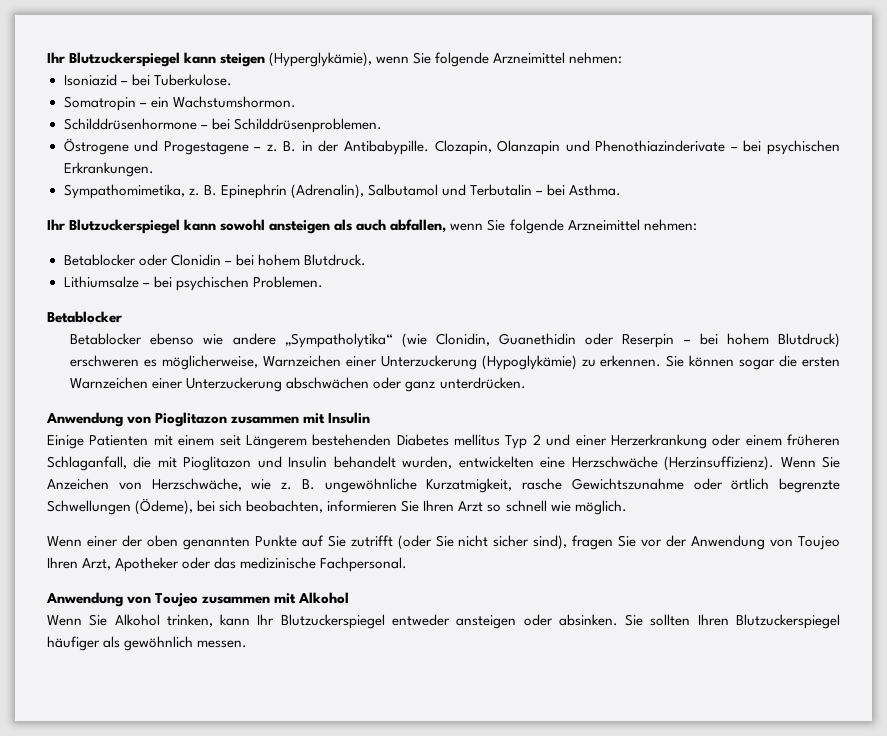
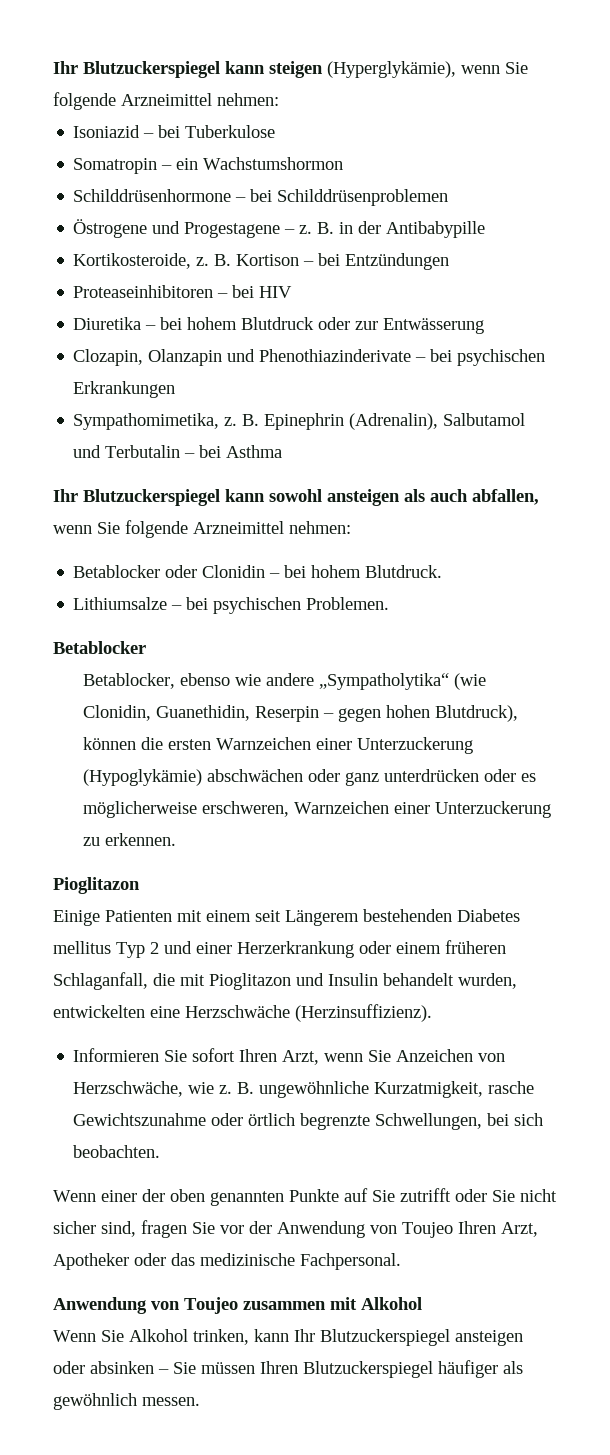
[153,74,232,86] Tuberkulose. -> [185,125,276,138] Tuberkulose
[172,96,296,108] Wachstumshormon. -> [203,157,344,170] Wachstumshormon
[233,118,382,133] Schilddrüsenproblemen. -> [277,189,449,206] Schilddrüsenproblemen
[344,140,430,155] Antibabypille. -> [386,221,486,238] [73,253,450,270] [73,285,293,298] [73,317,485,334] Antibabypille // Kortikosteroide, z. B. Kortison – bei Entzündungen // Proteaseinhibitoren – bei HIV // Diuretika – bei hohem Blutdruck oder zur Entwässerung //
[63,162,154,177] Erkrankungen. -> [73,381,176,398] Erkrankungen
[569,184,621,196] Asthma. -> [226,445,283,458] Asthma
[70,333,143,345] Betablocker -> [82,673,175,689] Betablocker,
[499,333,840,348] [70,355,776,370] Guanethidin oder Reserpin – bei hohem Blutdruck) erschweren es möglicherweise, Warnzeichen einer Unterzuckerung (Hypoglykämie) zu erkennen. Sie können sogar -> [155,705,518,722] [82,737,136,750] Guanethidin, Reserpin – gegen hohen Blutdruck), können
(283, 384) none -> [82,769,202,786] (Hypoglykämie)
[439,377,526,389] [46,412,371,427] unterdrücken. // Anwendung von Pioglitazon zusammen mit Insulin -> [383,769,536,782] [82,801,551,818] [82,833,176,846] [53,877,140,894] unterdrücken oder es möglicherweise erschweren, Warnzeichen einer Unterzuckerung zu erkennen. // Pioglitazon
[780,457,816,468] Wenn -> [73,1048,364,1065] // Informieren Sie sofort Ihren Arzt, wenn
[47,498,627,515] Schwellungen (Ödeme), bei sich beobachten, informieren Sie Ihren Arzt so schnell wie möglich. -> [375,1113,544,1130] [73,1145,161,1158] Schwellungen, bei sich beobachten.
[397,535,432,550] (oder -> [455,1189,487,1202] oder
[533,535,568,550] sind), -> [101,1221,136,1237] sind,
[392,614,450,626] entweder -> (450, 1337) none
[558,614,691,626] absinken. Sie sollten -> [90,1361,255,1374] absinken – Sie müssen

